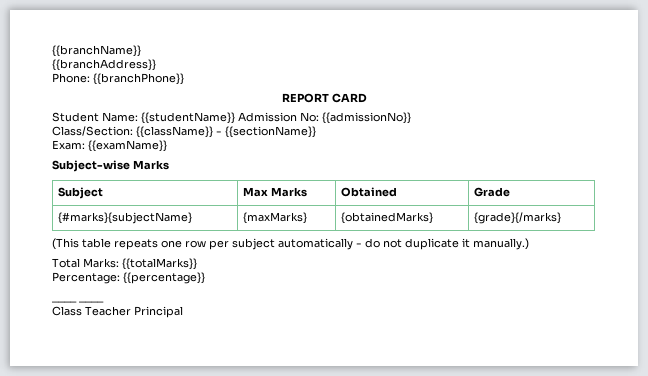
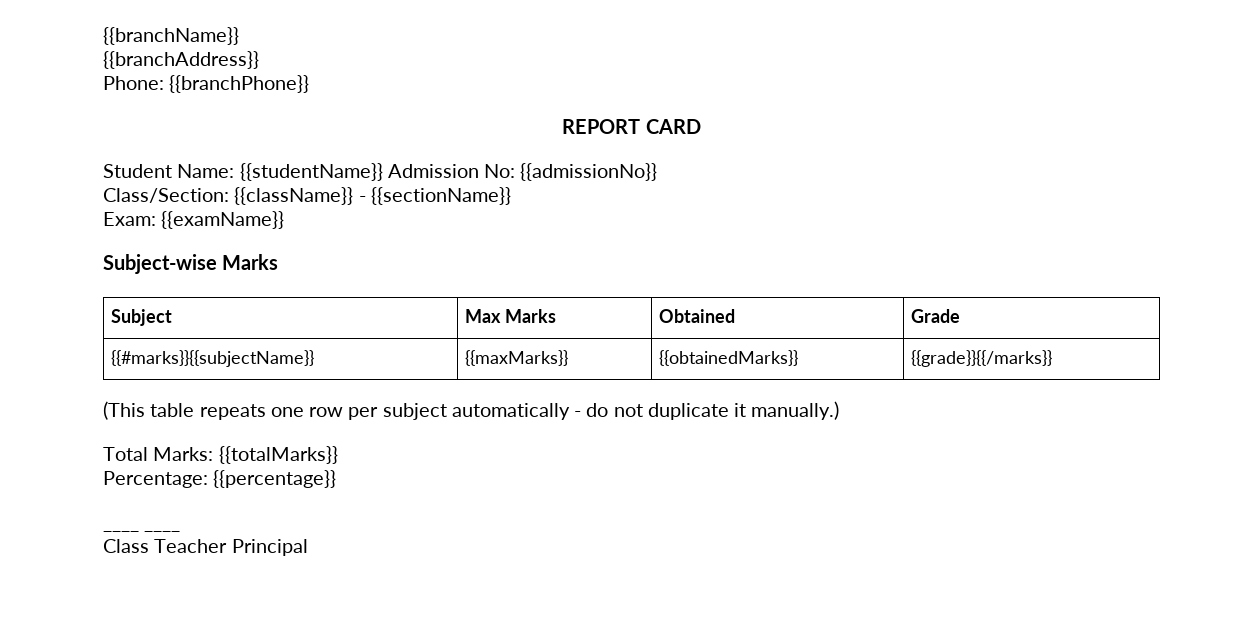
[58,212,193,224] [243,212,308,224] [341,212,434,224] [474,212,562,224] {#marks}{subjectName} | {maxMarks} | {obtainedMarks} | {grade}{/marks} -> [111,350,315,367] [465,350,569,366] [659,350,799,366] [911,350,1053,367] {{#marks}}{{subjectName}} | {{maxMarks}} | {{obtainedMarks}} | {{grade}}{{/marks}}

